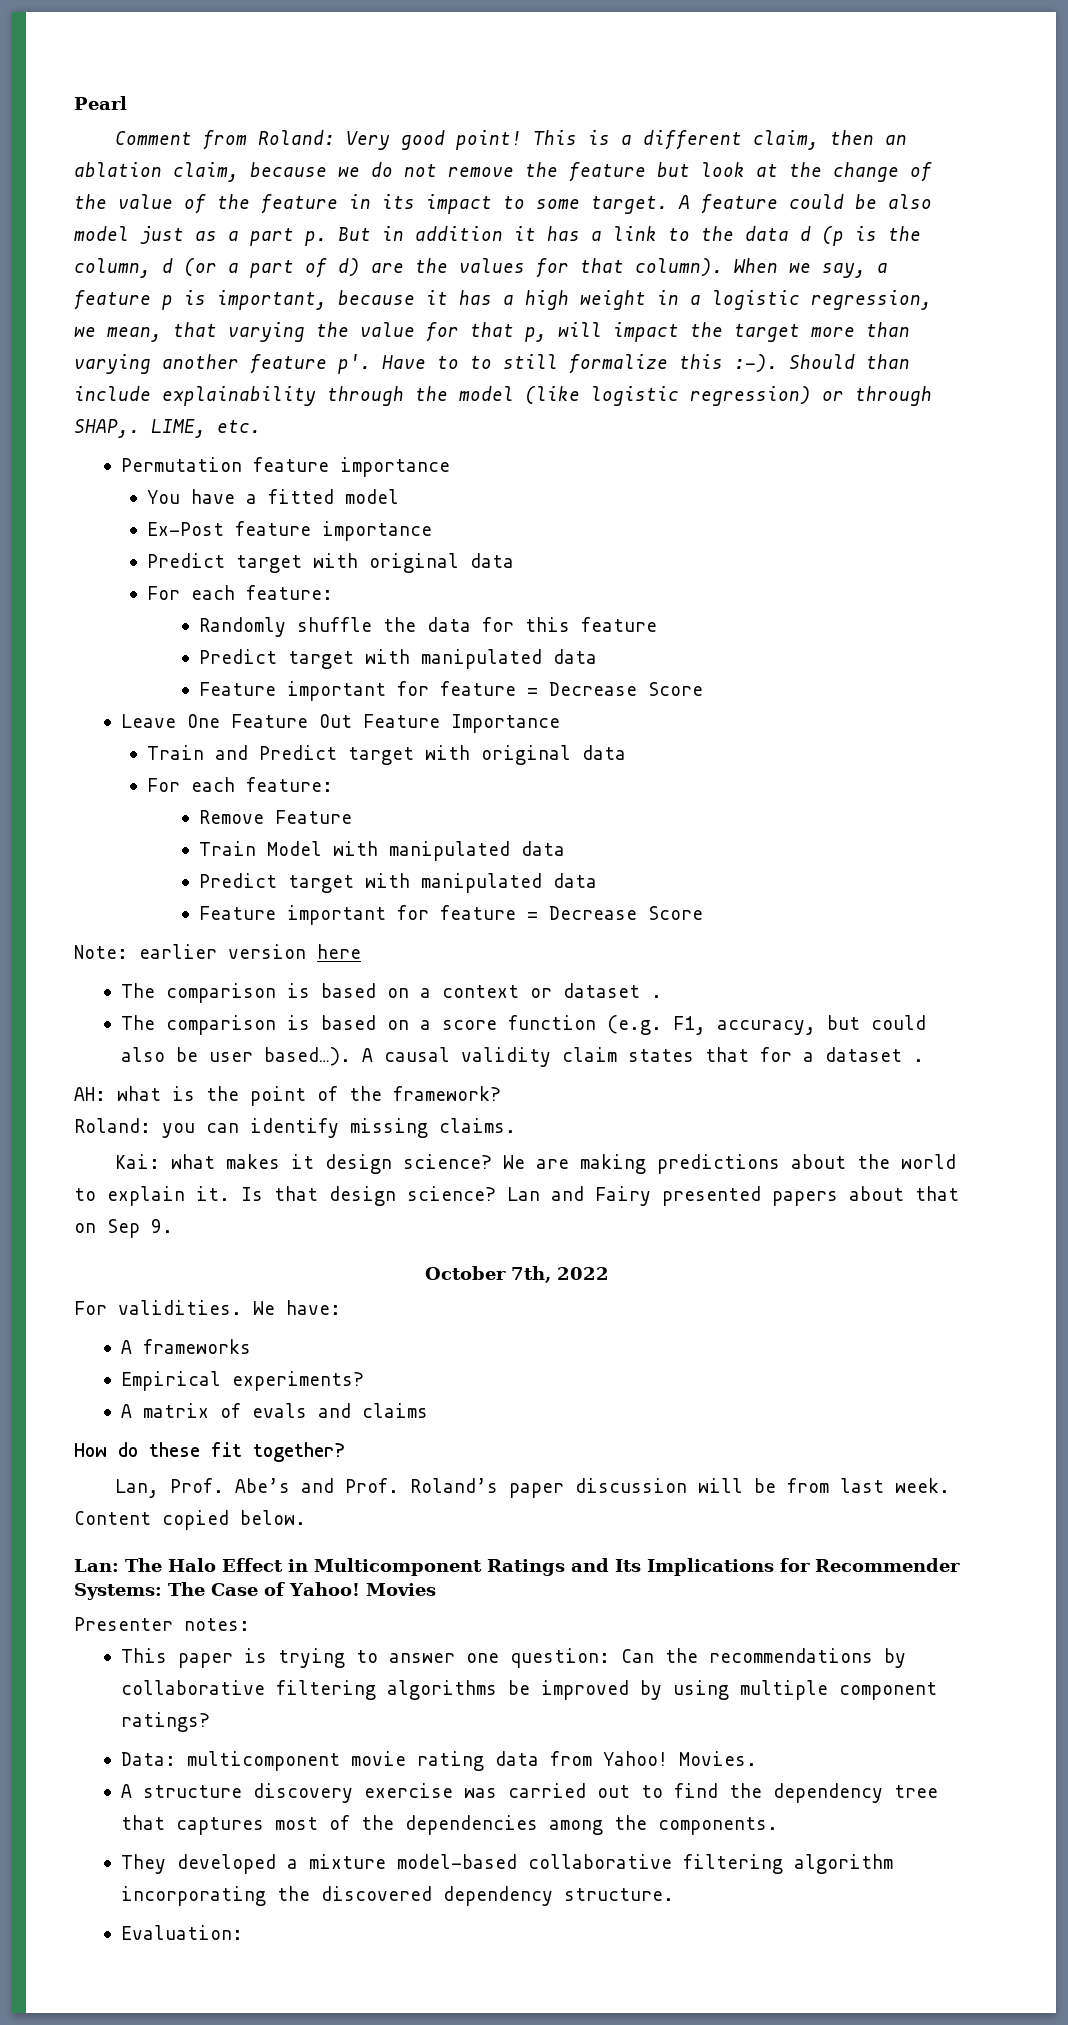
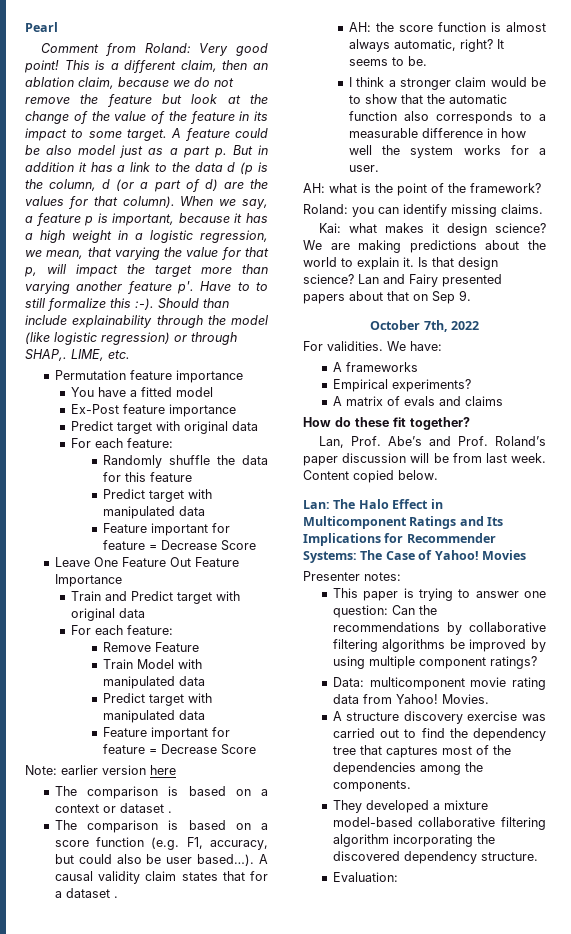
(924, 1060) none -> [349,22,546,32] [349,39,505,52] [349,56,428,66] [349,77,546,90] [349,94,508,104] [349,111,546,124] [349,128,527,138] [349,145,546,158] [349,165,380,172] // AH: the score function is almost always automatic, right? It seems to be. // I think a stronger claim would be to show that the automatic function also corresponds to a measurable difference in how well the system works for a user.

